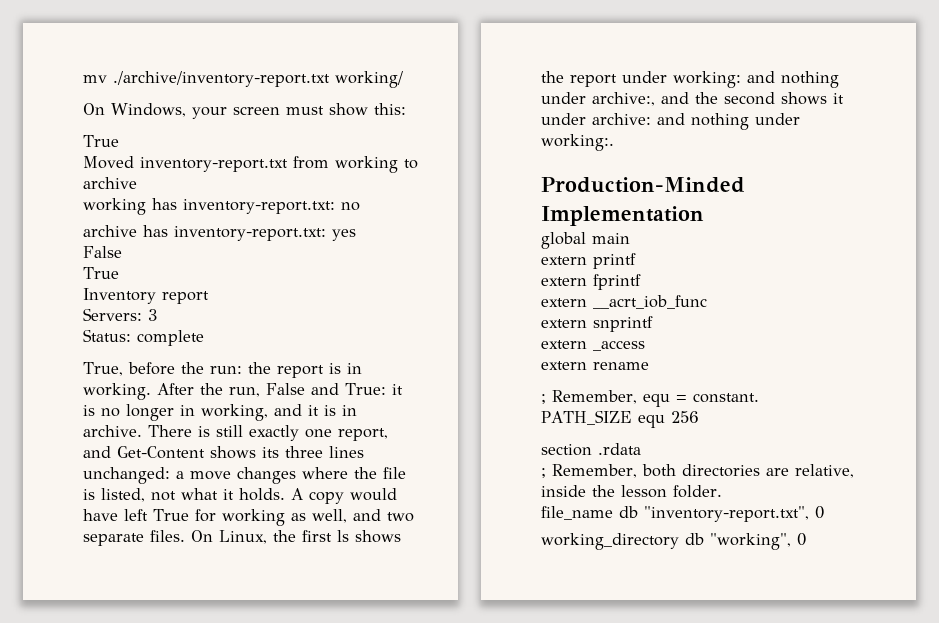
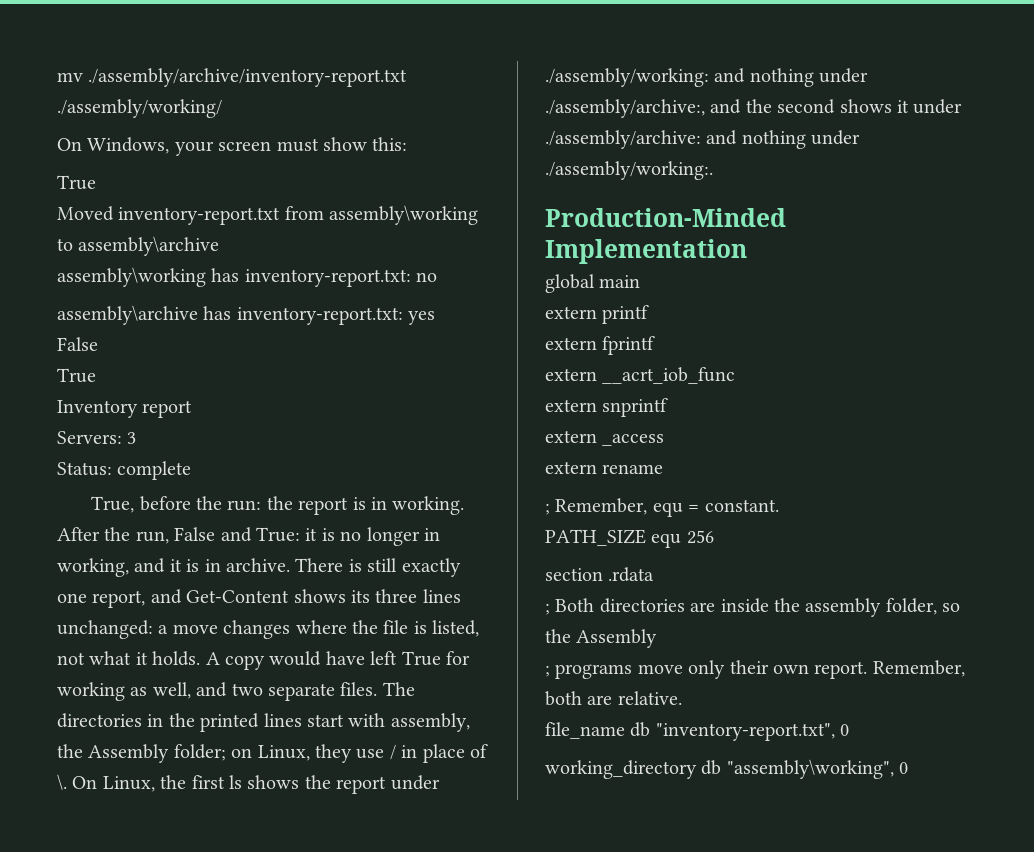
[113,71,403,88] ./archive/inventory-report.txt working/ -> [88,68,408,87] [57,99,222,118] ./assembly/archive/inventory-report.txt ./assembly/working/
[335,156,418,173] [83,177,137,189] [83,198,146,215] working to archive // working -> [329,205,479,225] [57,236,220,256] [57,267,206,287] assembly\working to assembly\archive // assembly\working
[83,225,137,237] archive -> [57,305,198,325] assembly\archive
(185, 536) none -> [382,682,415,696] [57,713,470,732] [57,744,488,763] [57,774,67,790] The directories in the printed lines start with assembly, the Assembly folder; on Linux, they use / in place of \.
[673,71,839,88] [541,92,655,106] working: and nothing under archive:, -> [545,68,869,87] [545,99,705,118] ./assembly/working: and nothing under ./assembly/archive:,
[592,113,800,130] [541,134,614,151] archive: and nothing under working:. -> [545,130,861,149] [545,161,713,180] ./assembly/archive: and nothing under ./assembly/working:.
[552,464,854,478] [541,485,722,498] Remember, both directories are relative, inside the lesson folder. -> [555,598,961,617] [545,629,658,648] [545,660,965,679] [545,691,682,706] Both directories are inside the assembly folder, so the Assembly // ; programs move only their own report. Remember, both are relative.
[710,533,791,550] "working", -> [726,759,894,779] "assembly\working",

